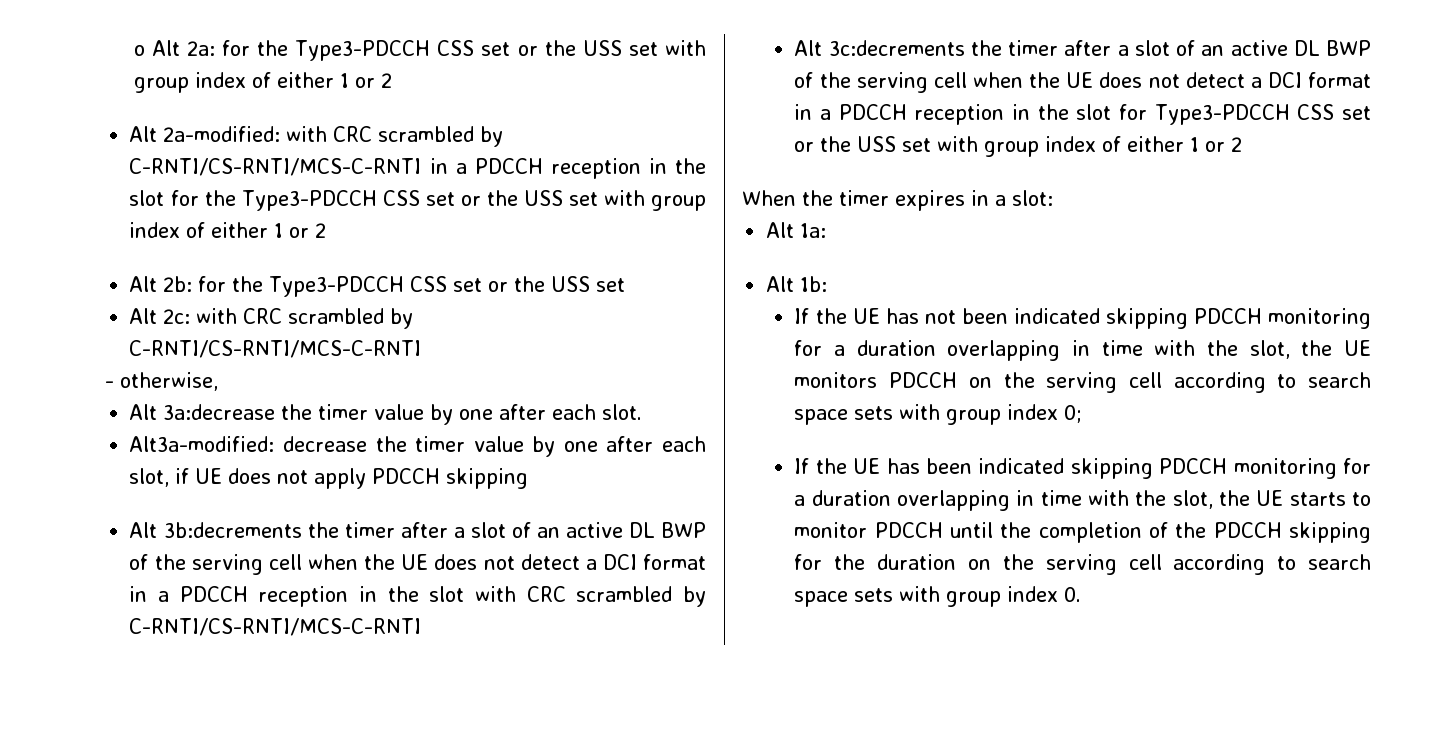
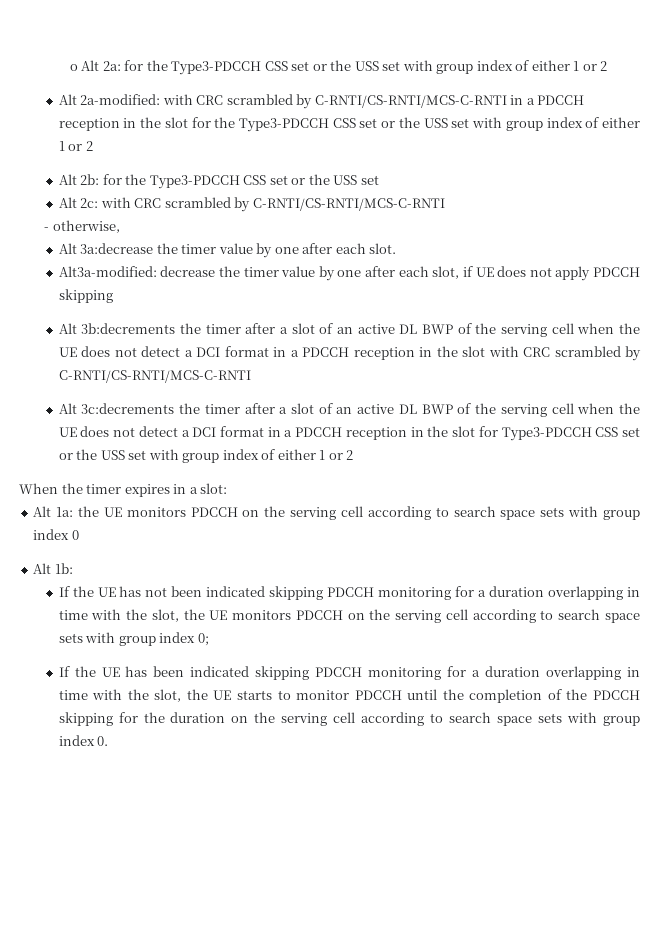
(827, 230) none -> [78,506,641,520] [33,529,79,540] the UE monitors PDCCH on the serving cell according to search space sets with group index 0

